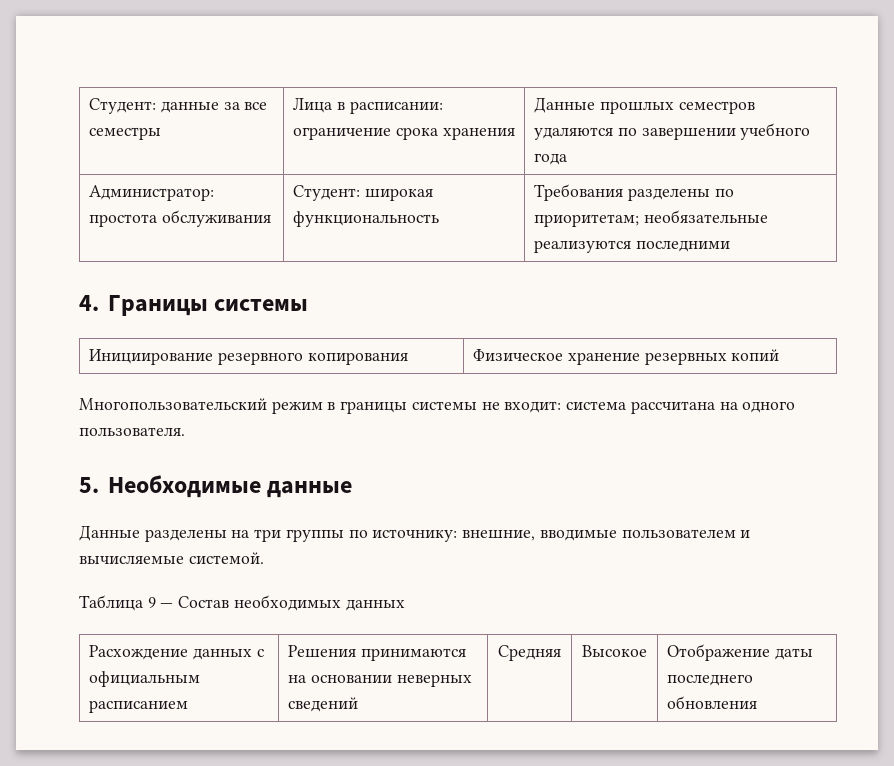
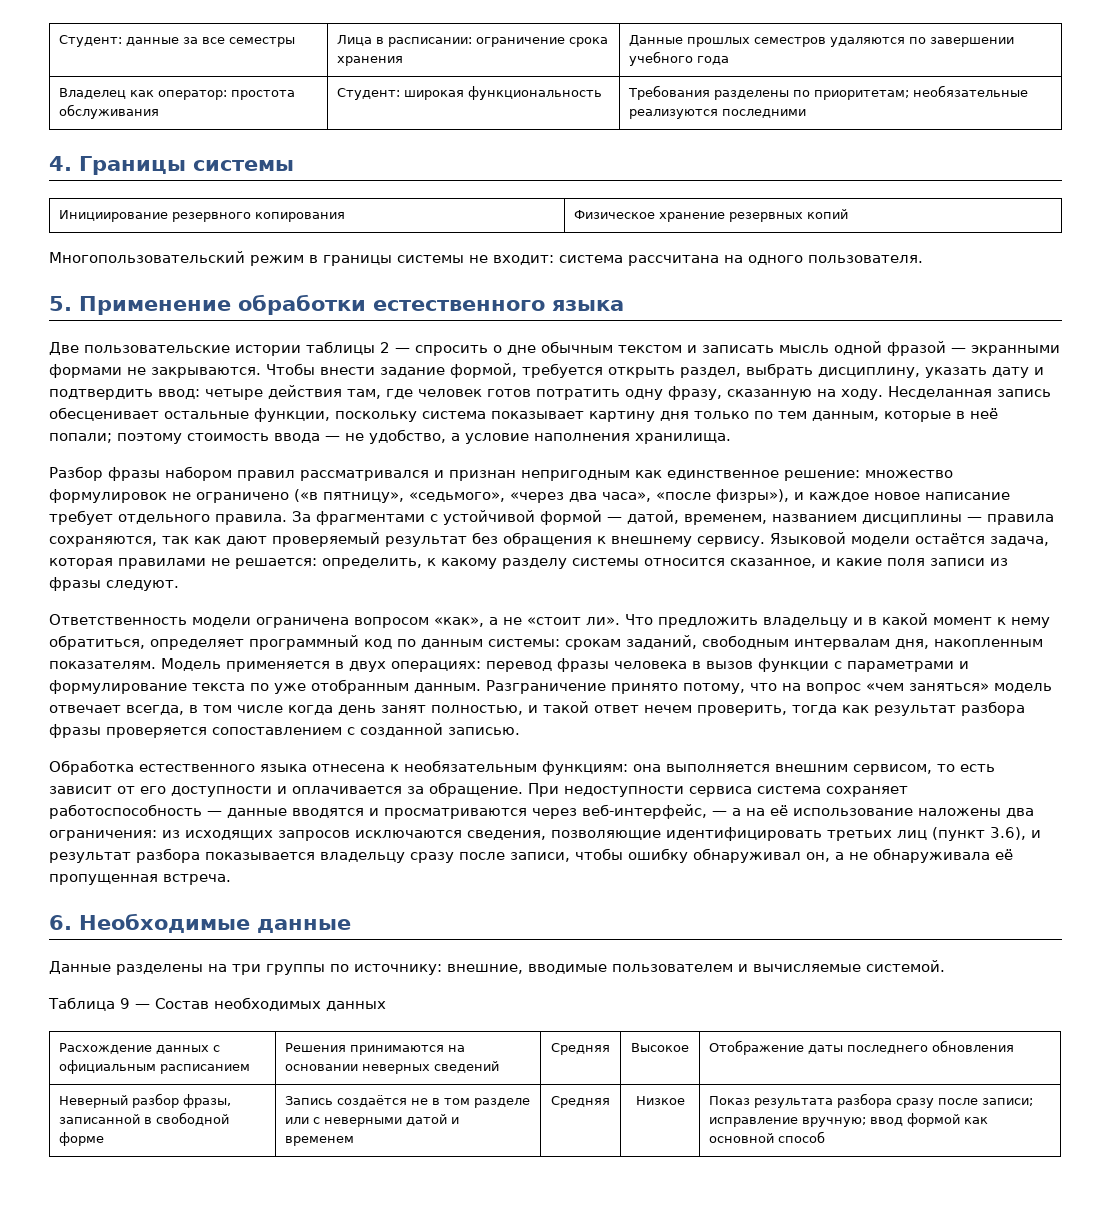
[89,185,215,201] Администратор: -> [58,88,227,100] Владелец как оператор:
(99, 485) none -> [79,294,625,315] [49,341,1060,356] [49,363,1044,378] [49,385,1051,400] [49,407,998,422] [49,429,731,444] [49,466,953,481] [49,489,1010,503] [49,510,1054,525] [49,532,1049,547] [49,558,1008,569] [49,577,179,591] [49,613,1050,628] [49,635,1043,650] [49,658,969,672] [49,679,1052,694] [49,701,1025,716] [49,723,520,738] [49,760,995,775] [49,782,908,797] [49,804,1034,819] [49,827,1041,841] [49,848,1013,863] [49,874,231,885] [49,915,72,930] Применение обработки естественного языка // Две пользовательские истории таблицы 2 — спросить о дне обычным текстом и записать мысль одной фразой — экранными формами не закрываются. Чтобы внести задание формой, требуется открыть раздел, выбрать дисциплину, указать дату и подтвердить ввод: четыре действия там, где человек готов потратить одну фразу, сказанную на ходу. Несделанная запись обесценивает остальные функции, поскольку система показывает картину дня только по тем данным, которые в неё попали; поэтому стоимость ввода — не удобство, а условие наполнения хранилища. // Разбор фразы набором правил рассматривался и признан непригодным как единственное решение: множество формулировок не ограничено («в пятницу», «седьмого», «через два часа», «после физры»), и каждое новое написание требует отдельного правила. За фрагментами с устойчивой формой — датой, временем, названием дисциплины — правила сохраняются, так как дают проверяемый результат без обращения к внешнему сервису. Языковой модели остаётся задача, которая правилами не решается: определить, к какому разделу системы относится сказанное, и какие поля записи из фразы следуют. // Ответственность модели ограничена вопросом «как», а не «стоит ли». Что предложить владельцу и в какой момент к нему обратиться, определяет программный код по данным системы: срокам заданий, свободным интервалам дня, накопленным показателям. Модель применяется в двух операциях: перевод фразы человека в вызов функции с параметрами и формулирование текста по уже отобранным данным. Разграничение принято потому, что на вопрос «чем заняться» модель отвечает всегда, в том числе когда день занят полностью, и такой ответ нечем проверить, тогда как результат разбора фразы проверяется сопоставлением с созданной записью. // Обработка естественного языка отнесена к необязательным функциям: она выполняется внешним сервисом, то есть зависит от его доступности и оплачивается за обращение. При недоступности сервиса система сохраняет работоспособность — данные вводятся и просматриваются через веб-интерфейс, — а на её использование наложены два ограничения: из исходящих запросов исключаются сведения, позволяющие идентифицировать третьих лиц (пункт 3.6), и результат разбора показывается владельцу сразу после записи, чтобы ошибку обнаруживал он, а не обнаруживала её пропущенная встреча. // 6.
(758, 702) none -> [58,1093,231,1108] [58,1112,229,1126] [58,1132,104,1146] [284,1095,530,1108] [284,1114,459,1127] [284,1136,354,1146] [551,1096,610,1108] [635,1096,685,1105] [708,1093,1033,1108] [708,1113,988,1127] [708,1131,825,1143] // Неверный разбор фразы, записанной в свободной форме | Запись создаётся не в том разделе или с неверными датой и временем | Средняя | Низкое | Показ результата разбора сразу после записи; исправление вручную; ввод формой как основной способ

